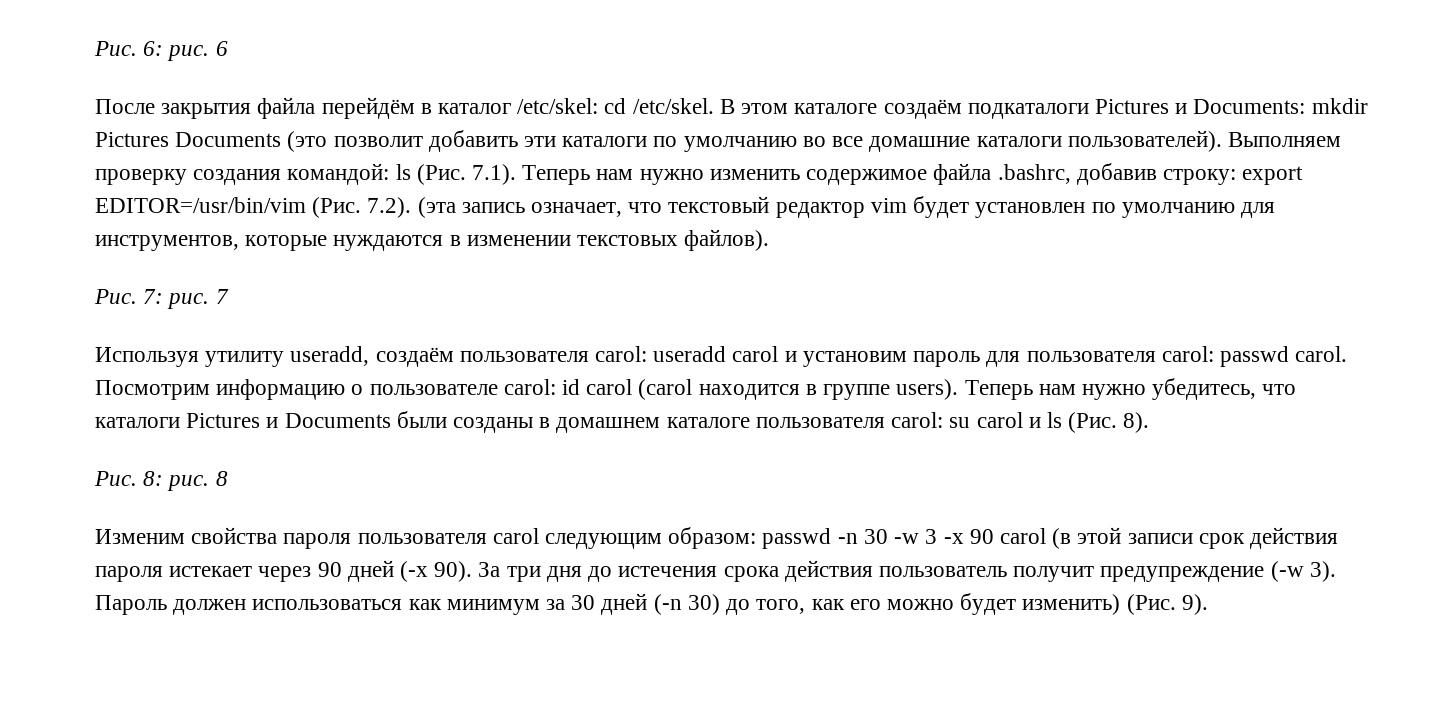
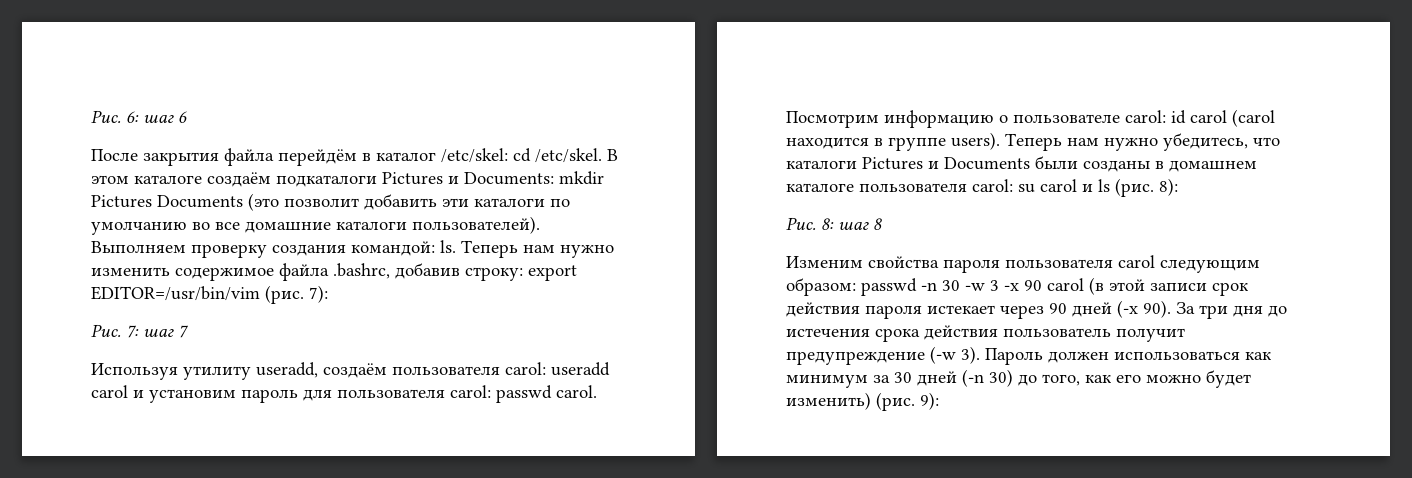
[167,45,210,61] рис. -> [143,115,174,123] шаг
[395,164,517,185] ls (Рис. 7.1). -> [440,240,456,253] ls.
[312,196,1275,218] [95,229,770,251] (Рис. 7.2). (эта запись означает, что текстовый редактор vim будет установлен по умолчанию для инструментов, которые нуждаются в изменении текстовых файлов). -> [265,285,328,304] (рис. 7):
[167,293,210,309] рис. -> [143,329,174,337] шаг
[1068,412,1150,433] (Рис. 8). -> [1115,178,1178,197] (рис. 8):
[167,475,210,491] рис. -> [838,222,869,230] шаг
[1126,594,1208,615] (Рис. 9). -> [876,392,939,411] (рис. 9):

